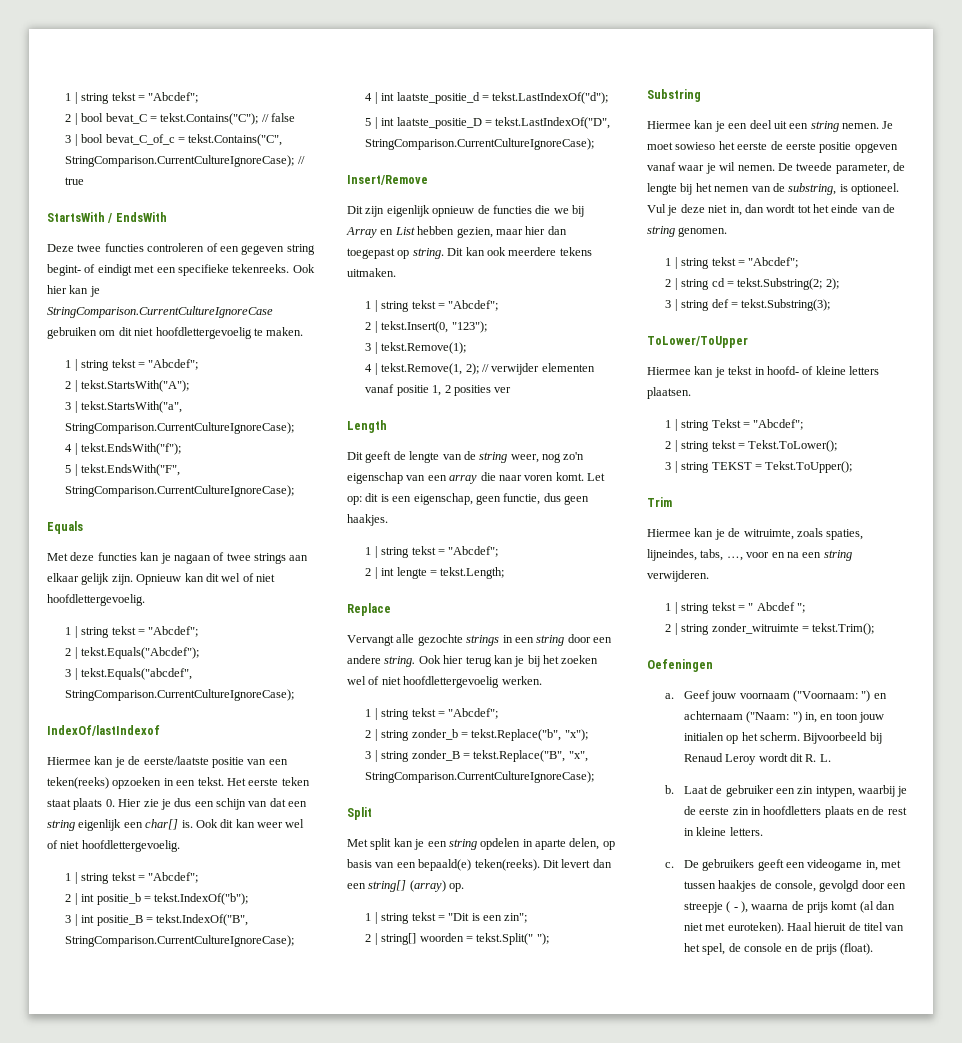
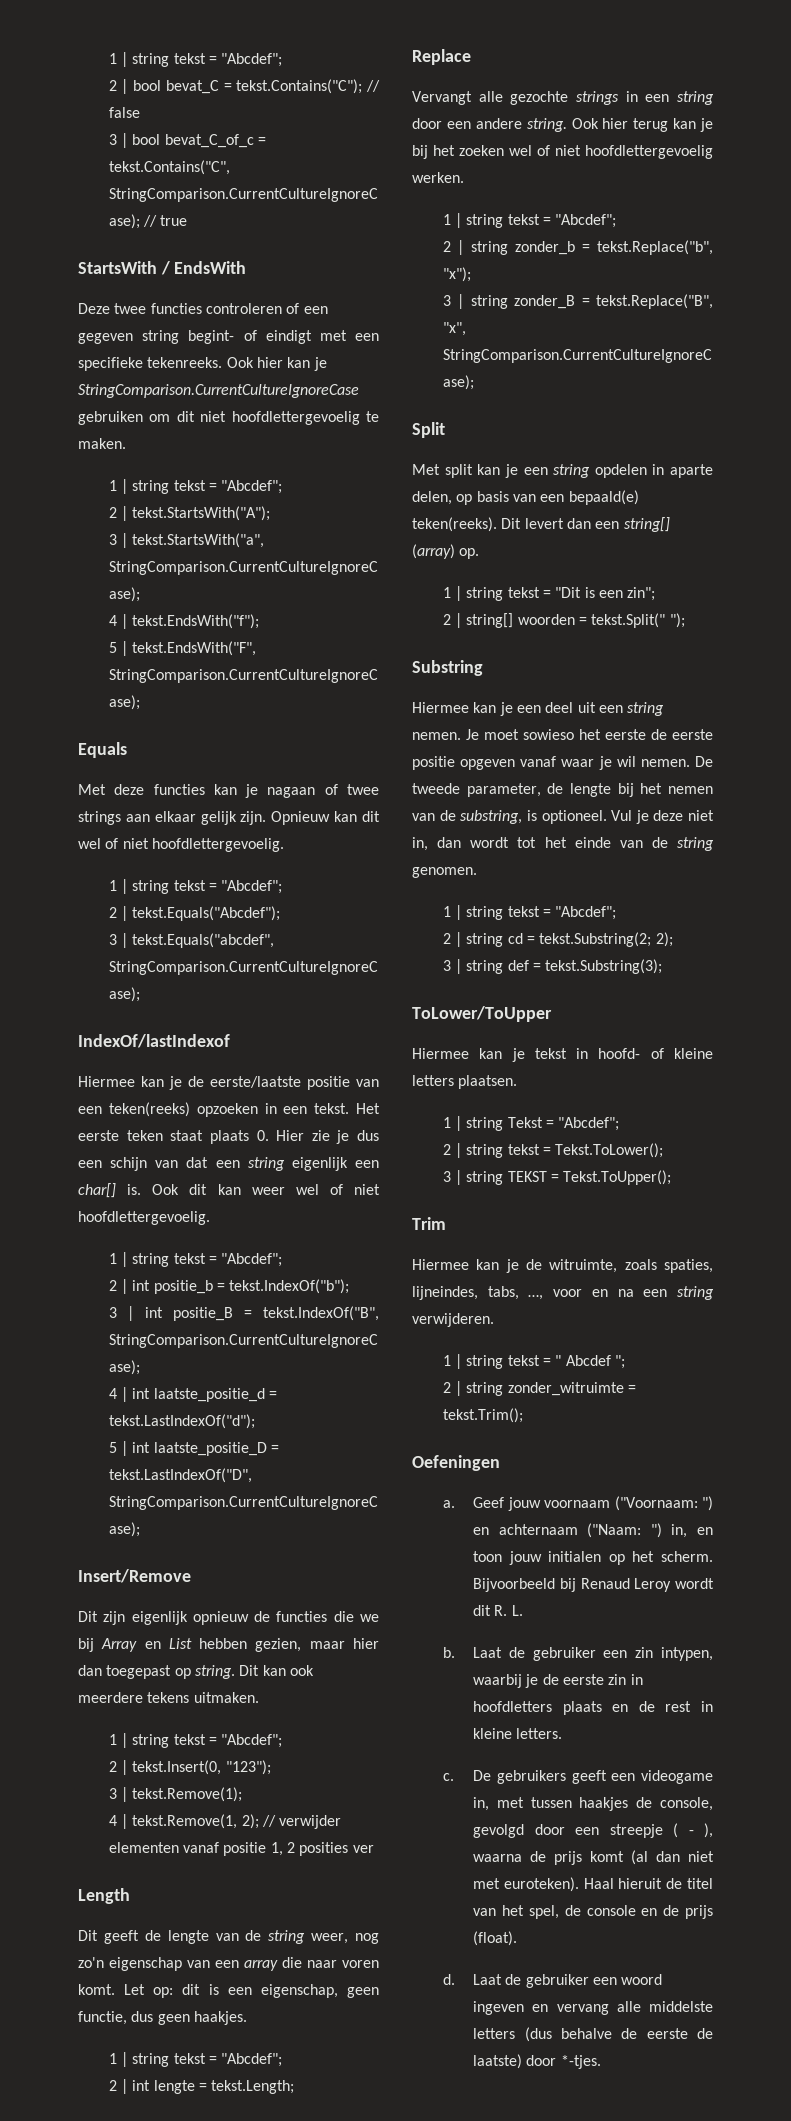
(874, 949) none -> [442,1974,663,1988] [473,2001,713,2015] [473,2027,713,2042] [473,2054,601,2069] // d. Laat de gebruiker een woord ingeven en vervang alle middelste letters (dus behalve de eerste de laatste) door *-tjes.

